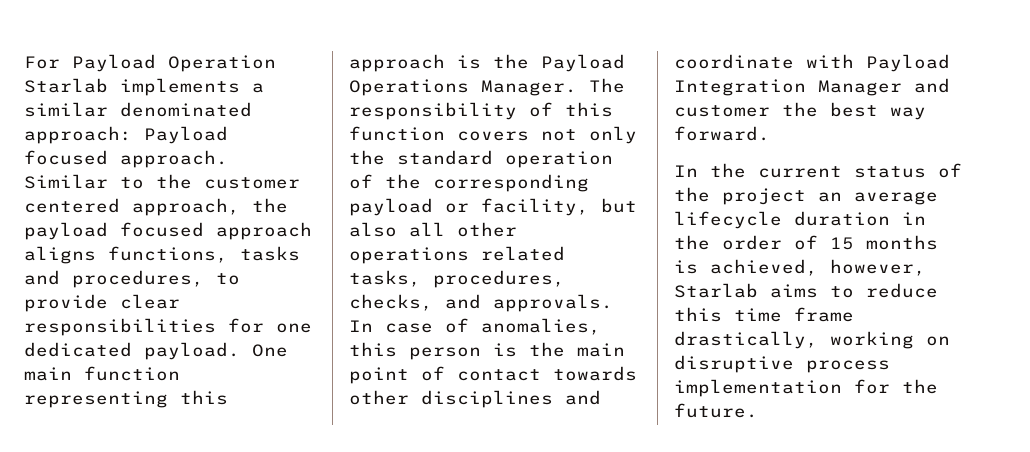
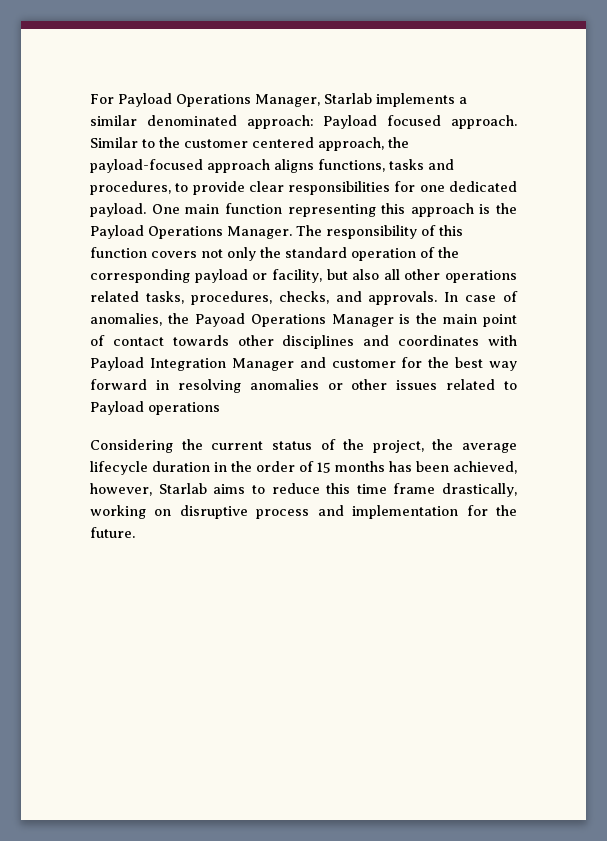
[168,55,276,72] Operation -> [176,94,320,107] Operations Manager,
[24,222,204,240] payload focused -> [90,159,203,173] payload-focused
[349,342,481,360] this person -> [167,313,394,327] the Payoad Operations Manager
[674,54,794,69] coordinate -> [398,335,480,346] coordinates
(770, 111) none -> [401,357,423,368] for
[674,126,770,141] [674,165,698,177] forward. // In -> [90,379,517,393] [90,401,220,415] [90,439,173,453] forward in resolving anomalies or other issues related to Payload operations // Considering
[722,188,842,205] project an -> [372,439,454,453] project, the
[674,260,698,274] is -> [389,461,449,472] has been
(890, 366) none -> [317,505,344,516] and

